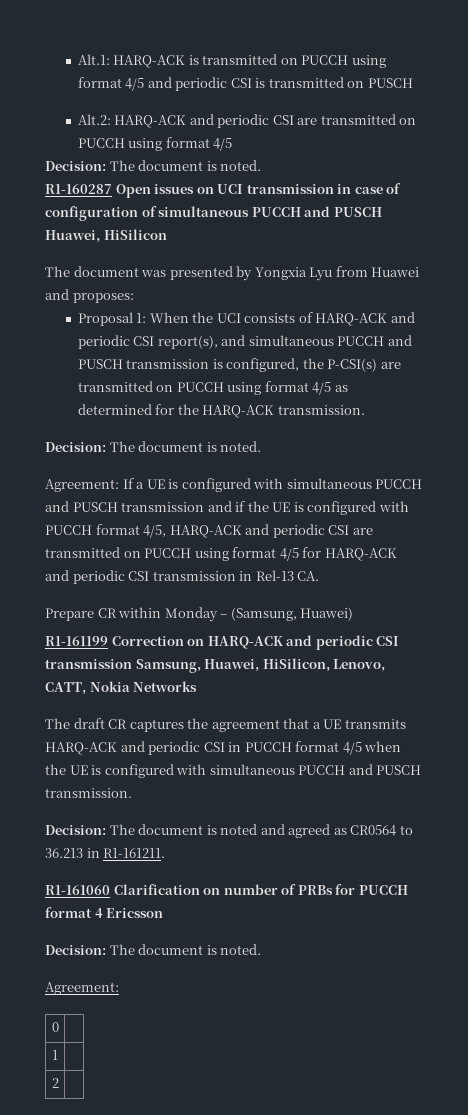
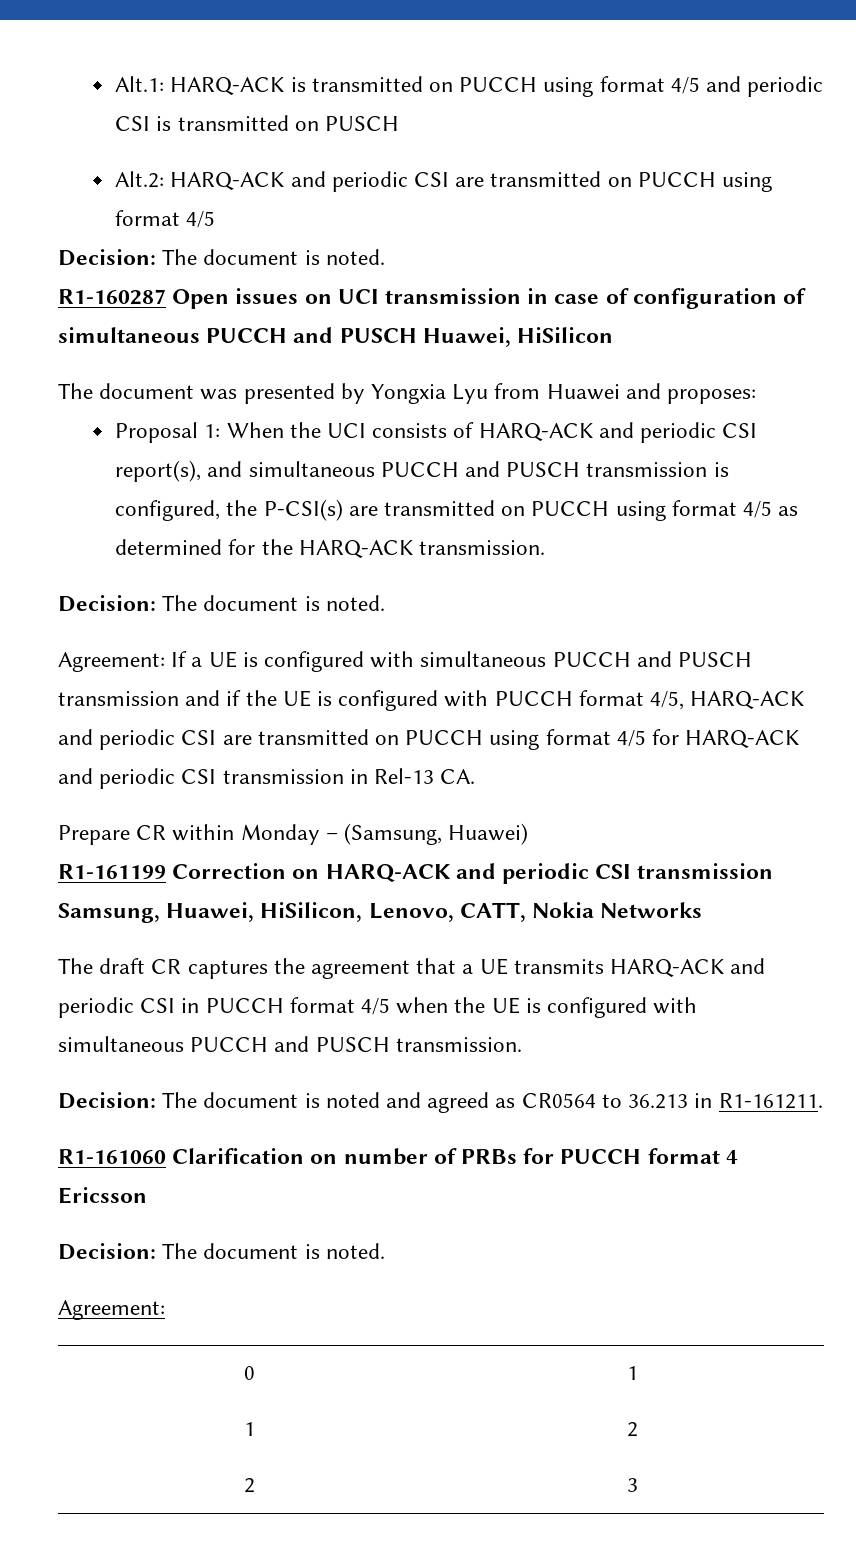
[52,1050,58,1060] // 1 | -> [626,1366,638,1380] [244,1422,255,1436] [626,1422,638,1437] 1 // 1 | 2
(59, 1083) none -> [626,1478,638,1492] 3

